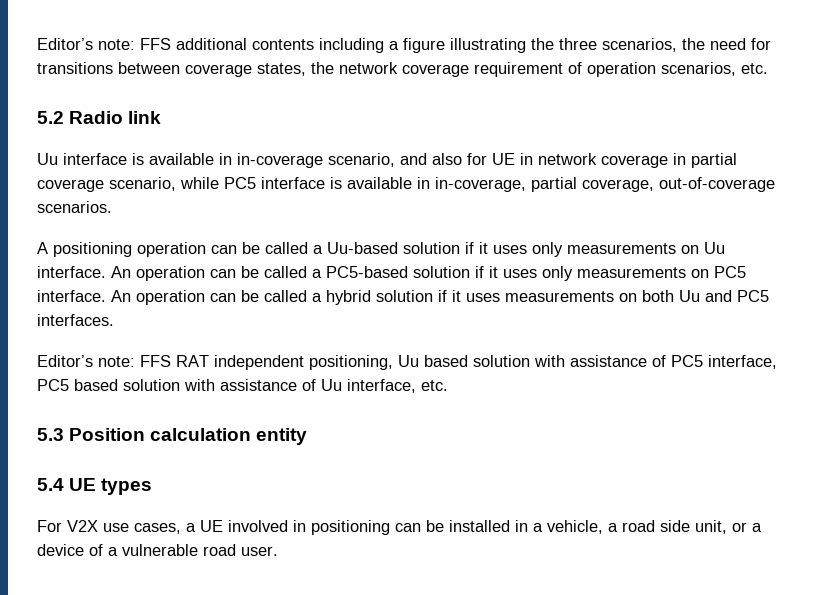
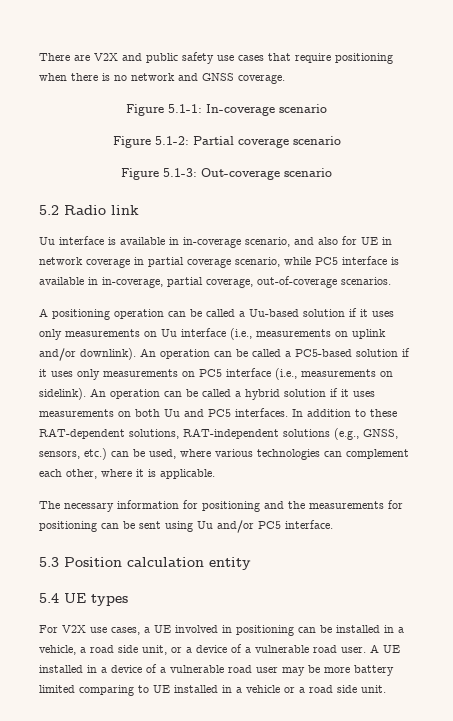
[37,38,771,53] [37,62,768,77] Editor’s note: FFS additional contents including a figure illustrating the three scenarios, the need for transitions between coverage states, the network coverage requirement of operation scenarios, etc. -> [39,52,393,64] [39,73,285,84] [126,104,327,116] [112,136,341,148] [121,168,332,180] There are V2X and public safety use cases that require positioning when there is no network and GNSS coverage. // Figure 5.1-1: In-coverage scenario // Figure 5.1-2: Partial coverage scenario // Figure 5.1-3: Out-coverage scenario
[37,266,106,278] interface. -> [181,328,386,340] [39,348,136,361] interface (i.e., measurements on uplink and/or downlink).
[37,290,106,302] interface. -> [226,368,393,380] [39,388,86,400] interface (i.e., measurements on sidelink).
[37,355,777,370] [37,379,448,393] // Editor’s note: FFS RAT independent positioning, Uu based solution with assistance of PC5 interface, PC5 based solution with assistance of Uu interface, etc. -> [292,409,397,417] [39,428,398,440] [39,448,409,460] [39,469,215,479] [39,500,403,512] [39,520,333,533] In addition to these RAT-dependent solutions, RAT-independent solutions (e.g., GNSS, sensors, etc.) can be used, where various technologies can complement each other, where it is applicable. // The necessary information for positioning and the measurements for positioning can be sent using Uu and/or PC5 interface.
(278, 551) none -> [370,644,400,653] [39,664,394,676] [39,685,386,696] A UE installed in a device of a vulnerable road user may be more battery limited comparing to UE installed in a vehicle or a road side unit.

